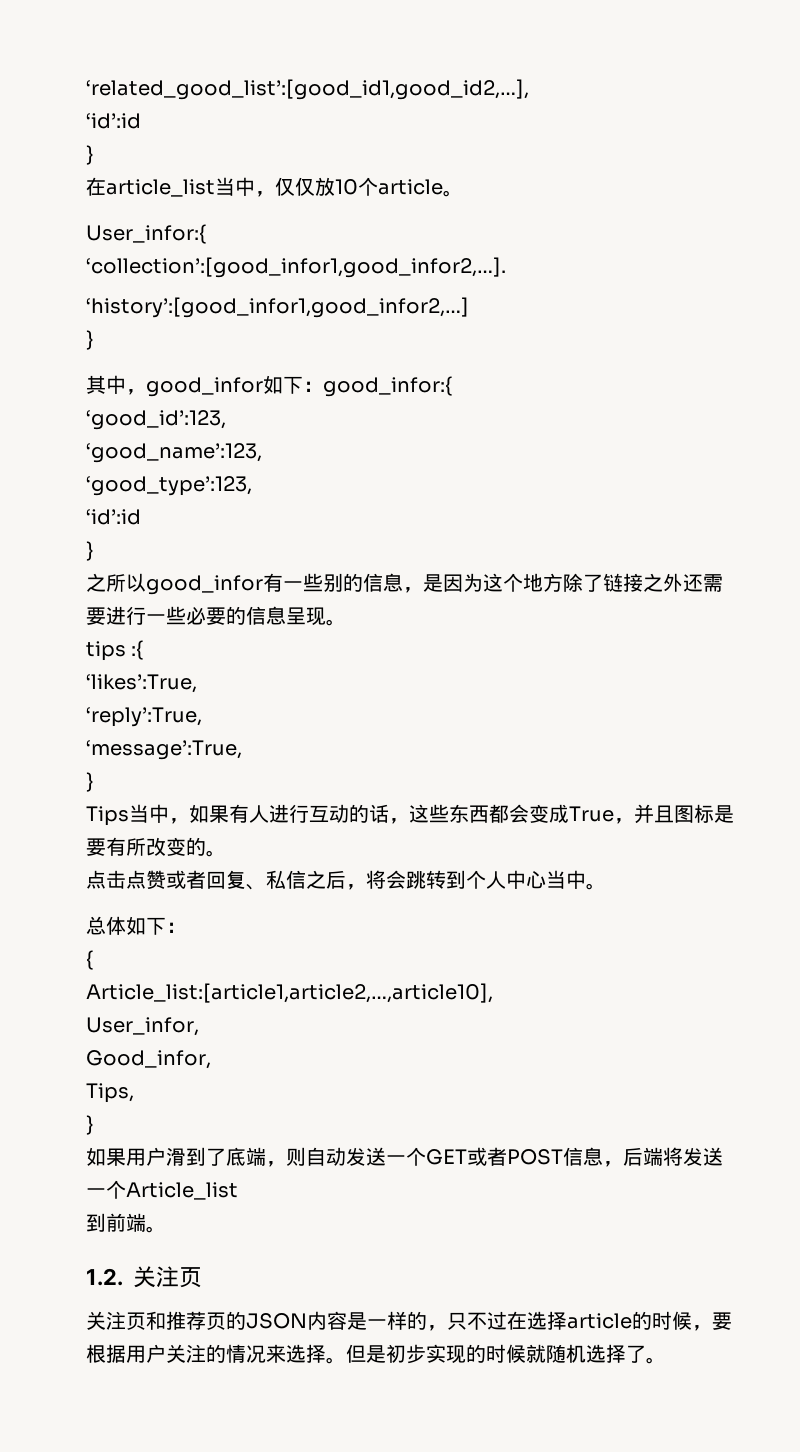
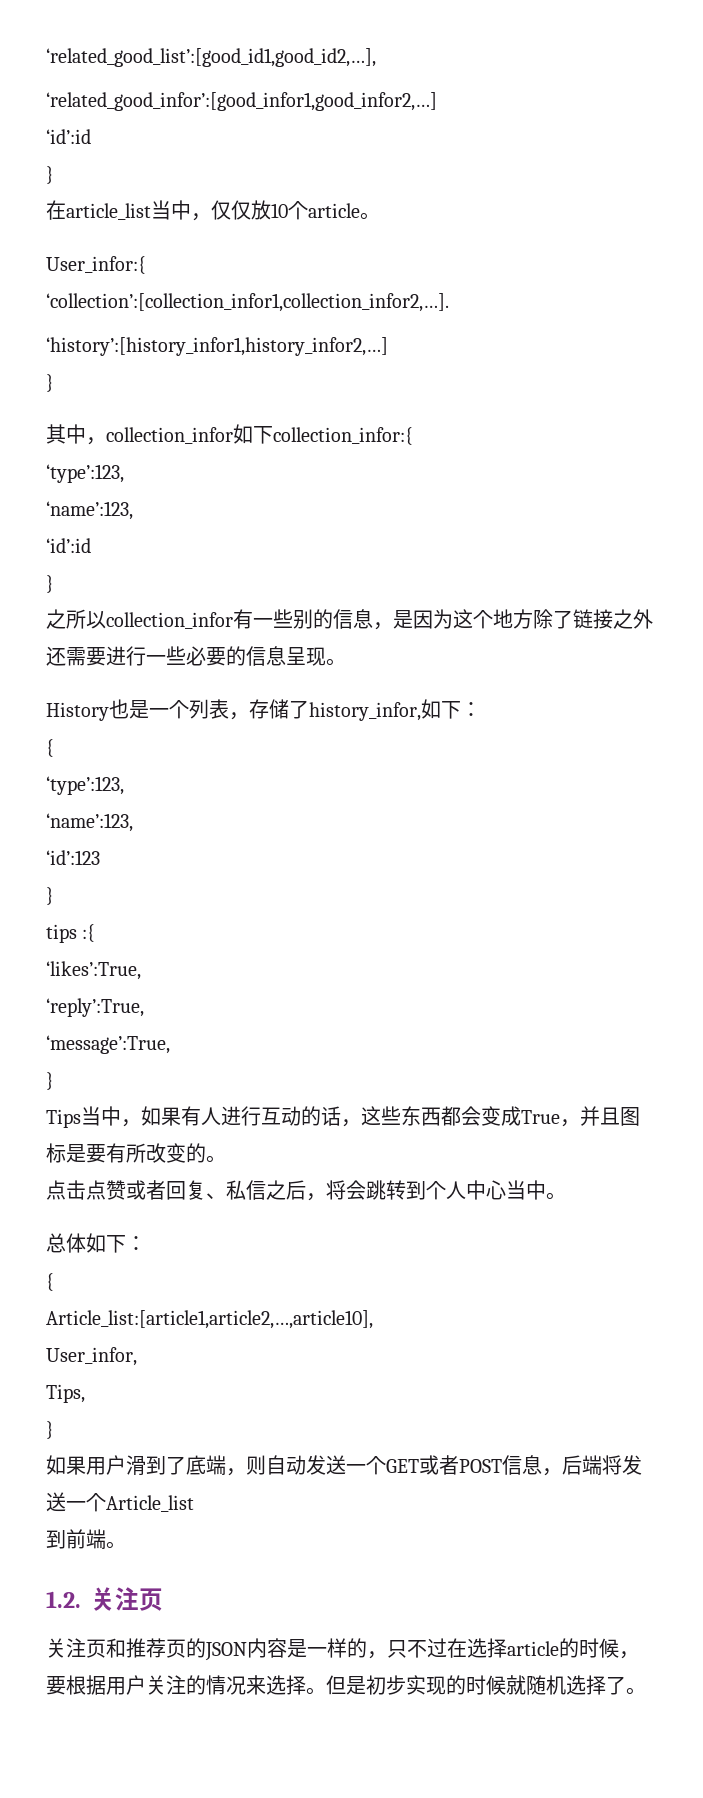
(529, 89) none -> [46,92,437,111] // ‘related_good_infor’:[good_infor1,good_infor2,…]
[86,257,506,278] [86,297,469,318] ‘collection’:[good_infor1,good_infor2,…]. // ‘history’:[good_infor1,good_infor2,…] -> [46,293,449,312] [46,337,388,356] ‘collection’:[collection_infor1,collection_infor2,…]. // ‘history’:[history_infor1,history_infor2,…]
[146,375,453,397] [86,410,226,430] [86,443,262,463] [86,476,252,496] good_infor如下：good_infor:{ // ‘good_id’:123, // ‘good_name’:123, // ‘good_type’:123, -> [106,424,413,445] [46,464,124,483] [46,501,133,520] collection_infor如下collection_infor:{ // ‘type’:123, // ‘name’:123,
[146,575,263,595] good_infor -> [106,612,233,629] collection_infor
(346, 622) none -> [46,699,481,721] [46,739,54,757] [46,776,124,795] [46,813,133,832] [46,850,100,865] [46,887,54,905] // History也是一个列表，存储了history_infor,如下： // { // ‘type’:123, // ‘name’:123, // ‘id’:123 // }
[86,1050,211,1069] // Good_infor, -> (137, 1356) none

